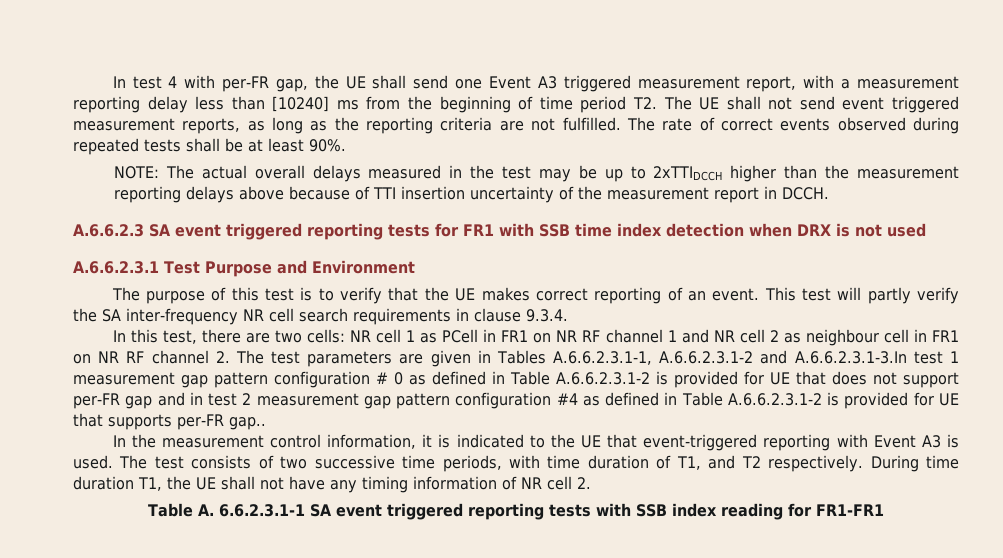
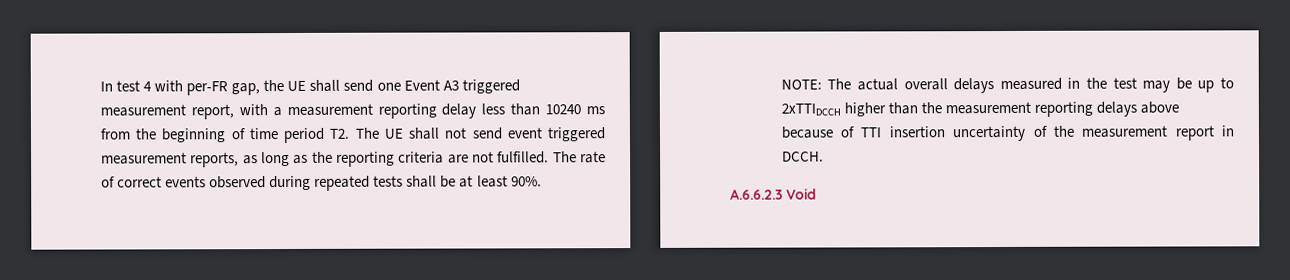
[272,96,330,112] [10240] -> [545,104,582,115] 10240
[149,223,926,240] [73,260,415,277] [111,287,959,304] [73,308,568,325] [112,329,960,346] [73,350,959,367] [73,371,959,388] [73,392,959,409] [73,413,266,430] [112,434,960,451] [73,455,959,472] [73,476,591,493] [148,503,884,520] SA event triggered reporting tests for FR1 with SSB time index detection when DRX is not used // A.6.6.2.3.1 Test Purpose and Environment // The purpose of this test is to verify that the UE makes correct reporting of an event. This test will partly verify the SA inter-frequency NR cell search requirements in clause 9.3.4. // In this test, there are two cells: NR cell 1 as PCell in FR1 on NR RF channel 1 and NR cell 2 as neighbour cell in FR1 on NR RF channel 2. The test parameters are given in Tables A.6.6.2.3.1-1, A.6.6.2.3.1-2 and A.6.6.2.3.1-3.In test 1 measurement gap pattern configuration # 0 as defined in Table A.6.6.2.3.1-2 is provided for UE that does not support per-FR gap and in test 2 measurement gap pattern configuration #4 as defined in Table A.6.6.2.3.1-2 is provided for UE that supports per-FR gap.. // In the measurement control information, it is indicated to the UE that event-triggered reporting with Event A3 is used. The test consists of two successive time periods, with time duration of T1, and T2 respectively. During time duration T1, the UE shall not have any timing information of NR cell 2. // Table A. 6.6.2.3.1-1 SA event triggered reporting tests with SSB index reading for FR1-FR1 -> [786,188,817,200] Void

